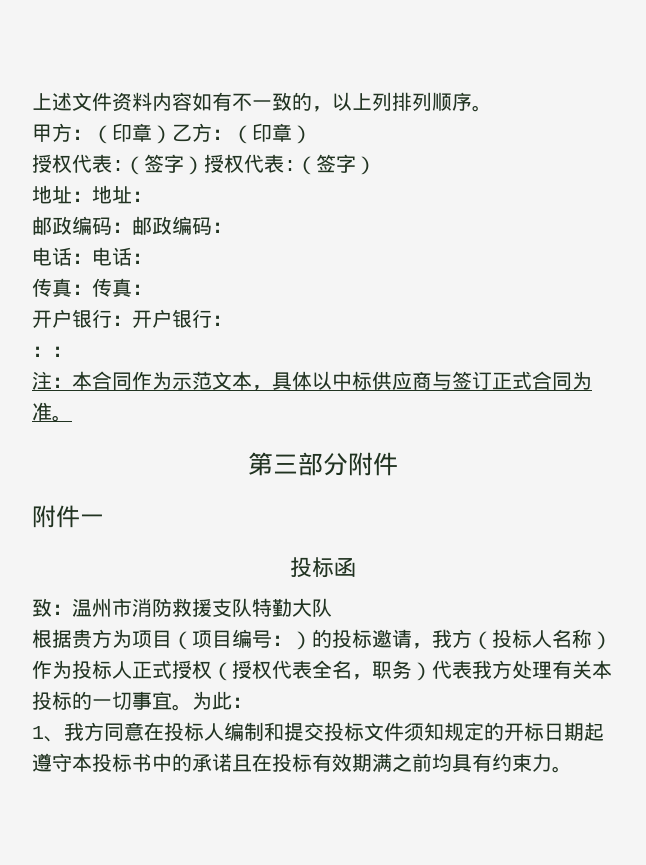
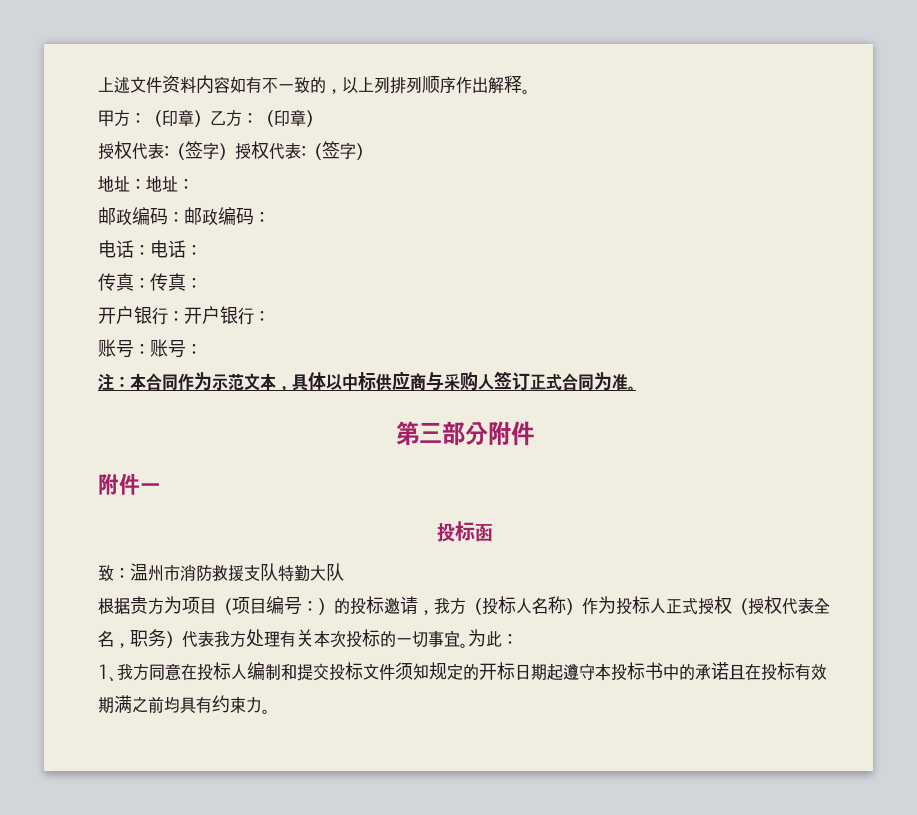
(472, 101) none -> [456,75,522,94] 作出解释
[32,346,52,357] ： -> [98,339,186,358] 账号：账号
(452, 380) none -> [444,372,494,391] 采购人
(612, 669) none -> [330,630,346,648] 次

